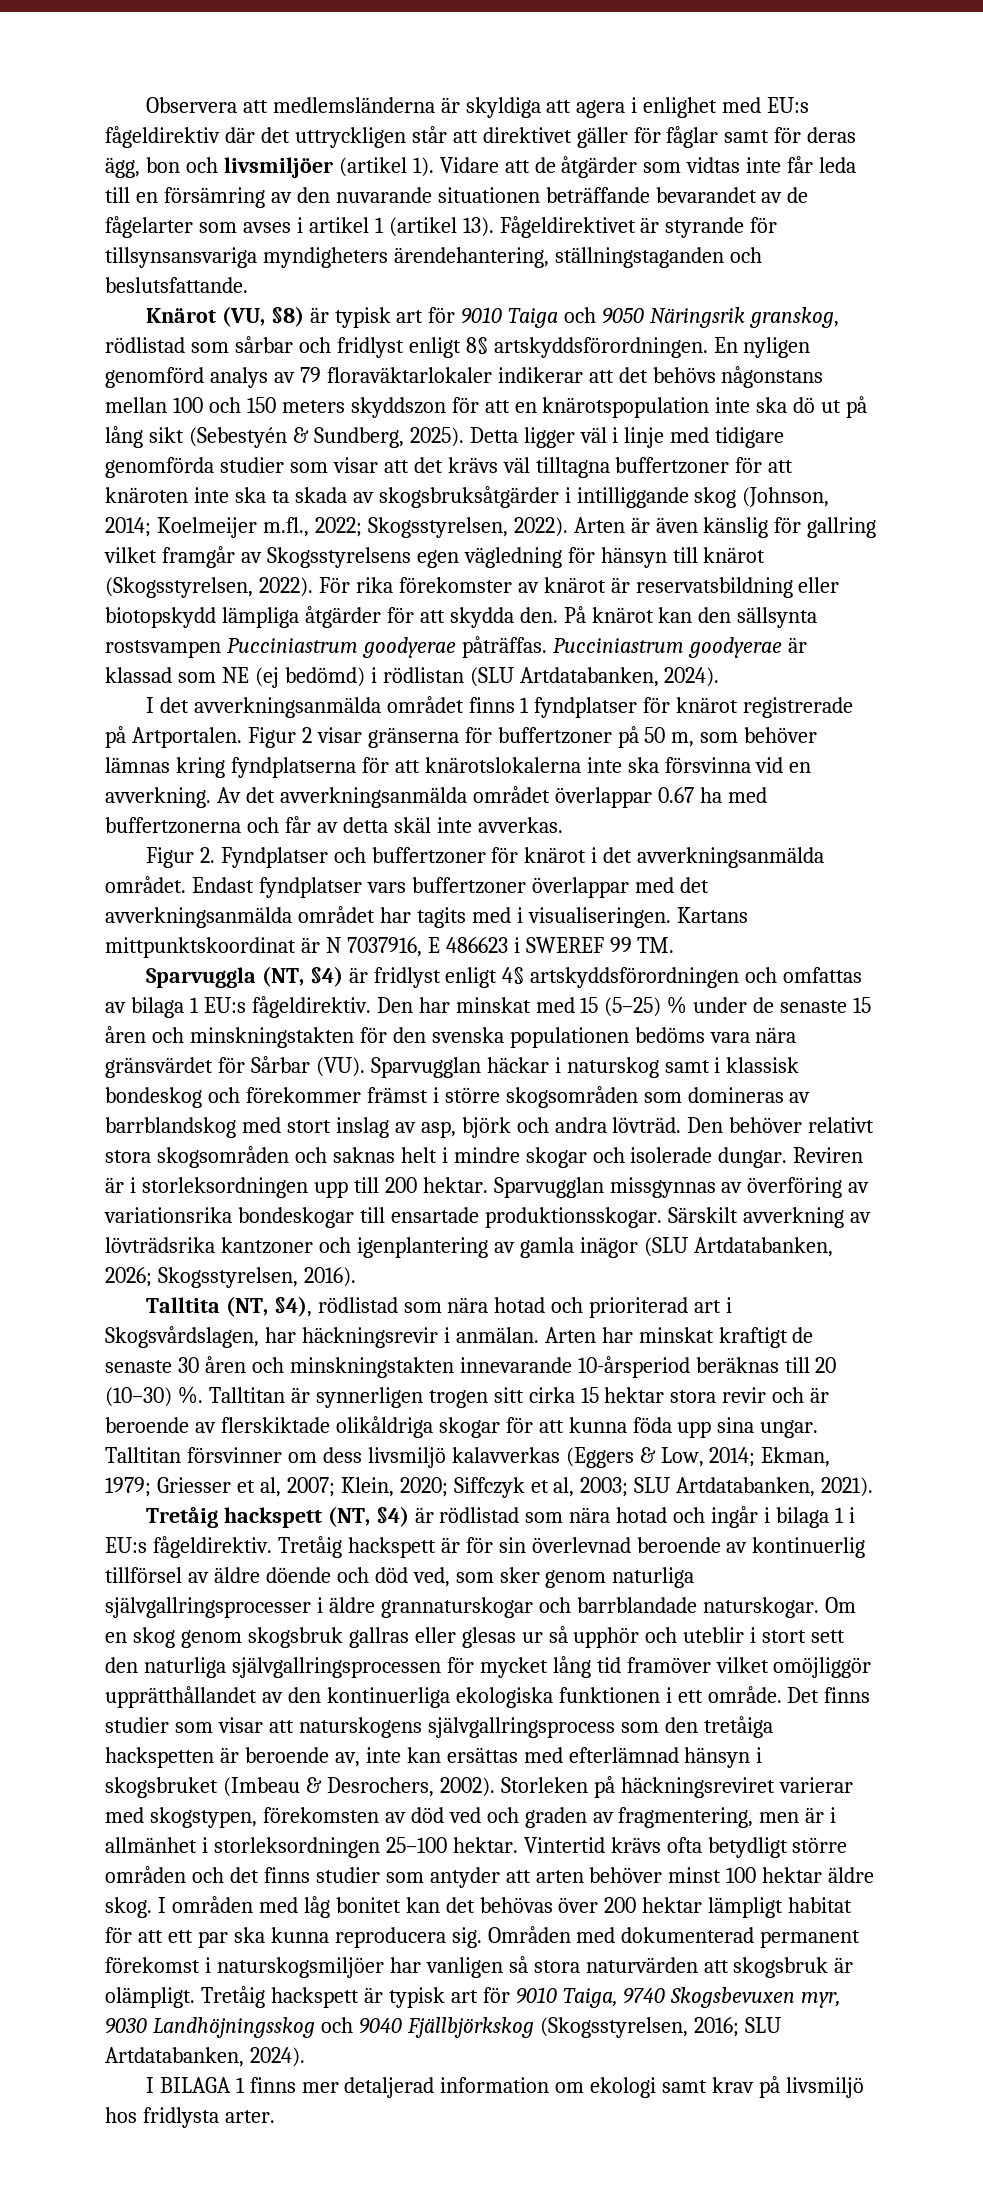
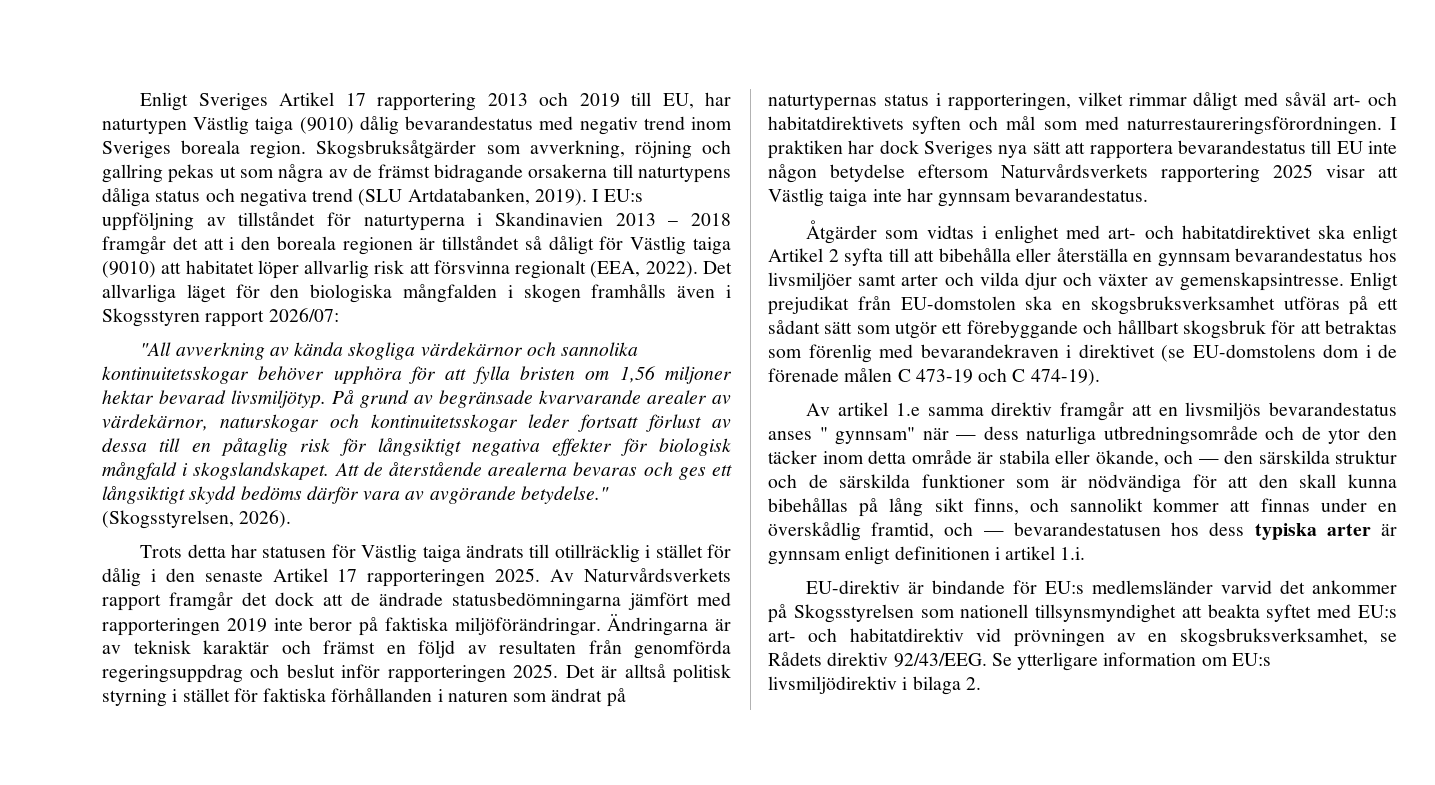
[145,97,810,118] [105,126,857,148] [105,156,857,178] [105,187,809,208] [105,216,778,238] [105,247,762,268] [105,277,248,293] [145,306,840,328] [105,336,811,358] [105,366,824,388] [105,396,868,418] [105,426,785,448] [105,457,794,478] [105,486,830,508] [105,517,877,538] [104,546,766,568] [105,577,840,598] [105,606,818,628] [105,636,807,658] [105,667,720,688] [145,696,854,718] [105,726,818,748] [105,757,812,778] [105,786,767,808] [105,816,563,834] [145,847,825,868] [105,876,709,898] [105,906,748,928] [105,937,675,958] [145,966,863,988] [105,996,872,1018] [105,1026,797,1048] [105,1056,800,1078] [105,1086,811,1108] [105,1117,875,1138] [105,1146,864,1168] [105,1177,870,1198] [104,1207,871,1228] [105,1237,833,1258] [105,1267,356,1288] [145,1296,733,1318] [105,1326,814,1348] [105,1356,837,1378] [105,1386,830,1408] [105,1416,819,1438] [105,1447,831,1468] [105,1477,874,1498] [145,1506,855,1528] [105,1536,866,1558] [105,1567,695,1588] [105,1597,856,1618] [105,1626,846,1648] [105,1656,872,1678] [105,1686,871,1708] [105,1716,773,1738] [105,1747,763,1768] [105,1776,853,1798] [105,1807,837,1828] [105,1837,848,1858] [105,1866,875,1888] [105,1896,853,1918] [105,1926,861,1948] [105,1956,854,1978] [105,1986,842,2008] [105,2017,781,2038] [105,2047,305,2067] [145,2076,865,2098] [105,2107,275,2128] Observera att medlemsländerna är skyldiga att agera i enlighet med EU:s fågeldirektiv där det uttryckligen står att direktivet gäller för fåglar samt för deras ägg, bon och livsmiljöer (artikel 1). Vidare att de åtgärder som vidtas inte får leda till en försämring av den nuvarande situationen beträffande bevarandet av de fågelarter som avses i artikel 1 (artikel 13). Fågeldirektivet är styrande för tillsynsansvariga myndigheters ärendehantering, ställningstaganden och beslutsfattande. // Knärot (VU, §8) är typisk art för 9010 Taiga och 9050 Näringsrik granskog, rödlistad som sårbar och fridlyst enligt 8§ artskyddsförordningen. En nyligen genomförd analys av 79 floraväktarlokaler indikerar att det behövs någonstans mellan 100 och 150 meters skyddszon för att en knärotspopulation inte ska dö ut på lång sikt (Sebestyén & Sundberg, 2025). Detta ligger väl i linje med tidigare genomförda studier som visar att det krävs väl tilltagna buffertzoner för att knäroten inte ska ta skada av skogsbruksåtgärder i intilliggande skog (Johnson, 2014; Koelmeijer m.fl., 2022; Skogsstyrelsen, 2022). Arten är även känslig för gallring vilket framgår av Skogsstyrelsens egen vägledning för hänsyn till knärot (Skogsstyrelsen, 2022). För rika förekomster av knärot är reservatsbildning eller biotopskydd lämpliga åtgärder för att skydda den. På knärot kan den sällsynta rostsvampen Pucciniastrum goodyerae påträffas. Pucciniastrum goodyerae är klassad som NE (ej bedömd) i rödlistan (SLU Artdatabanken, 2024). // I det avverkningsanmälda området finns 1 fyndplatser för knärot registrerade på Artportalen. Figur 2 visar gränserna för buffertzoner på 50 m, som behöver lämnas kring fyndplatserna för att knärotslokalerna inte ska försvinna vid en avverkning. Av det avverkningsanmälda området överlappar 0.67 ha med buffertzonerna och får av detta skäl inte avverkas. // Figur 2. Fyndplatser och buffertzoner för knärot i det avverkningsanmälda området. Endast fyndplatser vars buffertzoner överlappar med det avverkningsanmälda området har tagits med i visualiseringen. Kartans mittpunktskoordinat är N 7037916, E 486623 i SWEREF 99 TM. // Sparvuggla (NT, §4) är fridlyst enligt 4§ artskyddsförordningen och omfattas av bilaga 1 EU:s fågeldirektiv. Den har minskat med 15 (5–25) % under de senaste 15 åren och minskningstakten för den svenska populationen bedöms vara nära gränsvärdet för Sårbar (VU). Sparvugglan häckar i naturskog samt i klassisk bondeskog och förekommer främst i större skogsområden som domineras av barrblandskog med stort inslag av asp, björk och andra lövträd. Den behöver relativt stora skogsområden och saknas helt i mindre skogar och isolerade dungar. Reviren är i storleksordningen upp till 200 hektar. Sparvugglan missgynnas av överföring av variationsrika bondeskogar till ensartade produktionsskogar. Särskilt avverkning av lövträdsrika kantzoner och igenplantering av gamla inägor (SLU Artdatabanken, 2026; Skogsstyrelsen, 2016). // Talltita (NT, §4), rödlistad som nära hotad och prioriterad art i Skogsvårdslagen, har häckningsrevir i anmälan. Arten har minskat kraftigt de senaste 30 åren och minskningstakten innevarande 10-årsperiod beräknas till 20 (10–30) %. Talltitan är synnerligen trogen sitt cirka 15 hektar stora revir och är beroende av flerskiktade olikåldriga skogar för att kunna föda upp sina ungar. Talltitan försvinner om dess livsmiljö kalavverkas (Eggers & Low, 2014; Ekman, 1979; Griesser et al, 2007; Klein, 2020; Siffczyk et al, 2003; SLU Artdatabanken, 2021). // Tretåig hackspett (NT, §4) är rödlistad som nära hotad och ingår i bilaga 1 i EU:s fågeldirektiv. Tretåig hackspett är för sin överlevnad beroende av kontinuerlig tillförsel av äldre döende och död ved, som sker genom naturliga självgallringsprocesser i äldre grannaturskogar och barrblandade naturskogar. Om en skog genom skogsbruk gallras eller glesas ur så upphör och uteblir i stort sett den naturliga självgallringsprocessen för mycket lång tid framöver vilket omöjliggör upprätthållandet av den kontinuerliga ekologiska funktionen i ett område. Det finns studier som visar att naturskogens självgallringsprocess som den tretåiga hackspetten är beroende av, inte kan ersättas med efterlämnad hänsyn i skogsbruket (Imbeau & Desrochers, 2002). Storleken på häckningsreviret varierar med skogstypen, förekomsten av död ved och graden av fragmentering, men är i allmänhet i storleksordningen 25–100 hektar. Vintertid krävs ofta betydligt större områden och det finns studier som antyder att arten behöver minst 100 hektar äldre skog. I områden med låg bonitet kan det behövas över 200 hektar lämpligt habitat för att ett par ska kunna reproducera sig. Områden med dokumenterad permanent förekomst i naturskogsmiljöer har vanligen så stora naturvärden att skogsbruk är olämpligt. Tretåig hackspett är typisk art för 9010 Taiga, 9740 Skogsbevuxen myr, 9030 Landhöjningsskog och 9040 Fjällbjörkskog (Skogsstyrelsen, 2016; SLU Artdatabanken, 2024). // I BILAGA 1 finns mer detaljerad information om ekologi samt krav på livsmiljö hos fridlysta arter. -> [140,92,732,111] [102,116,732,135] [102,140,731,159] [102,164,732,183] [102,188,644,207] [102,212,731,231] [102,236,731,255] [102,260,732,279] [102,284,731,303] [102,308,339,327] [140,342,639,360] [102,366,732,384] [102,390,731,408] [102,414,731,432] [102,438,731,456] [102,462,733,480] [102,486,609,504] [102,510,292,529] [140,544,731,563] [102,568,731,587] [102,592,731,611] [102,614,731,636] [102,640,731,659] [102,664,732,683] [102,688,626,707] [768,92,1397,111] [768,116,1397,135] [768,140,1397,159] [768,164,1398,183] [768,188,1149,207] [806,220,1398,244] [768,248,1397,267] [768,272,1398,291] [768,296,1398,315] [768,320,1397,339] [768,344,1397,363] [768,368,1100,386] [806,402,1397,421] [768,426,1397,445] [768,450,1397,467] [768,474,1397,493] [768,498,1398,517] [768,522,1397,541] [768,546,1086,565] [806,580,1397,594] [768,604,1397,623] [768,628,1397,647] [768,652,1271,671] [768,676,981,695] Enligt Sveriges Artikel 17 rapportering 2013 och 2019 till EU, har naturtypen Västlig taiga (9010) dålig bevarandestatus med negativ trend inom Sveriges boreala region. Skogsbruksåtgärder som avverkning, röjning och gallring pekas ut som några av de främst bidragande orsakerna till naturtypens dåliga status och negativa trend (SLU Artdatabanken, 2019). I EU:s uppföljning av tillståndet för naturtyperna i Skandinavien 2013 – 2018 framgår det att i den boreala regionen är tillståndet så dåligt för Västlig taiga (9010) att habitatet löper allvarlig risk att försvinna regionalt (EEA, 2022). Det allvarliga läget för den biologiska mångfalden i skogen framhålls även i Skogsstyren rapport 2026/07: // "All avverkning av kända skogliga värdekärnor och sannolika kontinuitetsskogar behöver upphöra för att fylla bristen om 1,56 miljoner hektar bevarad livsmiljötyp. På grund av begränsade kvarvarande arealer av värdekärnor, naturskogar och kontinuitetsskogar leder fortsatt förlust av dessa till en påtaglig risk för långsiktigt negativa effekter för biologisk mångfald i skogslandskapet. Att de återstående arealerna bevaras och ges ett långsiktigt skydd bedöms därför vara av avgörande betydelse." (Skogsstyrelsen, 2026). // Trots detta har statusen för Västlig taiga ändrats till otillräcklig i stället för dålig i den senaste Artikel 17 rapporteringen 2025. Av Naturvårdsverkets rapport framgår det dock att de ändrade statusbedömningarna jämfört med rapporteringen 2019 inte beror på faktiska miljöförändringar. Ändringarna är av teknisk karaktär och främst en följd av resultaten från genomförda regeringsuppdrag och beslut inför rapporteringen 2025. Det är alltså politisk styrning i stället för faktiska förhållanden i naturen som ändrat på naturtypernas status i rapporteringen, vilket rimmar dåligt med såväl art- och habitatdirektivets syften och mål som med naturrestaureringsförordningen. I praktiken har dock Sveriges nya sätt att rapportera bevarandestatus till EU inte någon betydelse eftersom Naturvårdsverkets rapportering 2025 visar att Västlig taiga inte har gynnsam bevarandestatus. // Åtgärder som vidtas i enlighet med art- och habitatdirektivet ska enligt Artikel 2 syfta till att bibehålla eller återställa en gynnsam bevarandestatus hos livsmiljöer samt arter och vilda djur och växter av gemenskapsintresse. Enligt prejudikat från EU-domstolen ska en skogsbruksverksamhet utföras på ett sådant sätt som utgör ett förebyggande och hållbart skogsbruk för att betraktas som förenlig med bevarandekraven i direktivet (se EU-domstolens dom i de förenade målen C 473-19 och C 474-19). // Av artikel 1.e samma direktiv framgår att en livsmiljös bevarandestatus anses " gynnsam" när — dess naturliga utbredningsområde och de ytor den täcker inom detta område är stabila eller ökande, och — den särskilda struktur och de särskilda funktioner som är nödvändiga för att den skall kunna bibehållas på lång sikt finns, och sannolikt kommer att finnas under en överskådlig framtid, och — bevarandestatusen hos dess typiska arter är gynnsam enligt definitionen i artikel 1.i. // EU-direktiv är bindande för EU:s medlemsländer varvid det ankommer på Skogsstyrelsen som nationell tillsynsmyndighet att beakta syftet med EU:s art- och habitatdirektiv vid prövningen av en skogsbruksverksamhet, se Rådets direktiv 92/43/EEG. Se ytterligare information om EU:s livsmiljödirektiv i bilaga 2.

